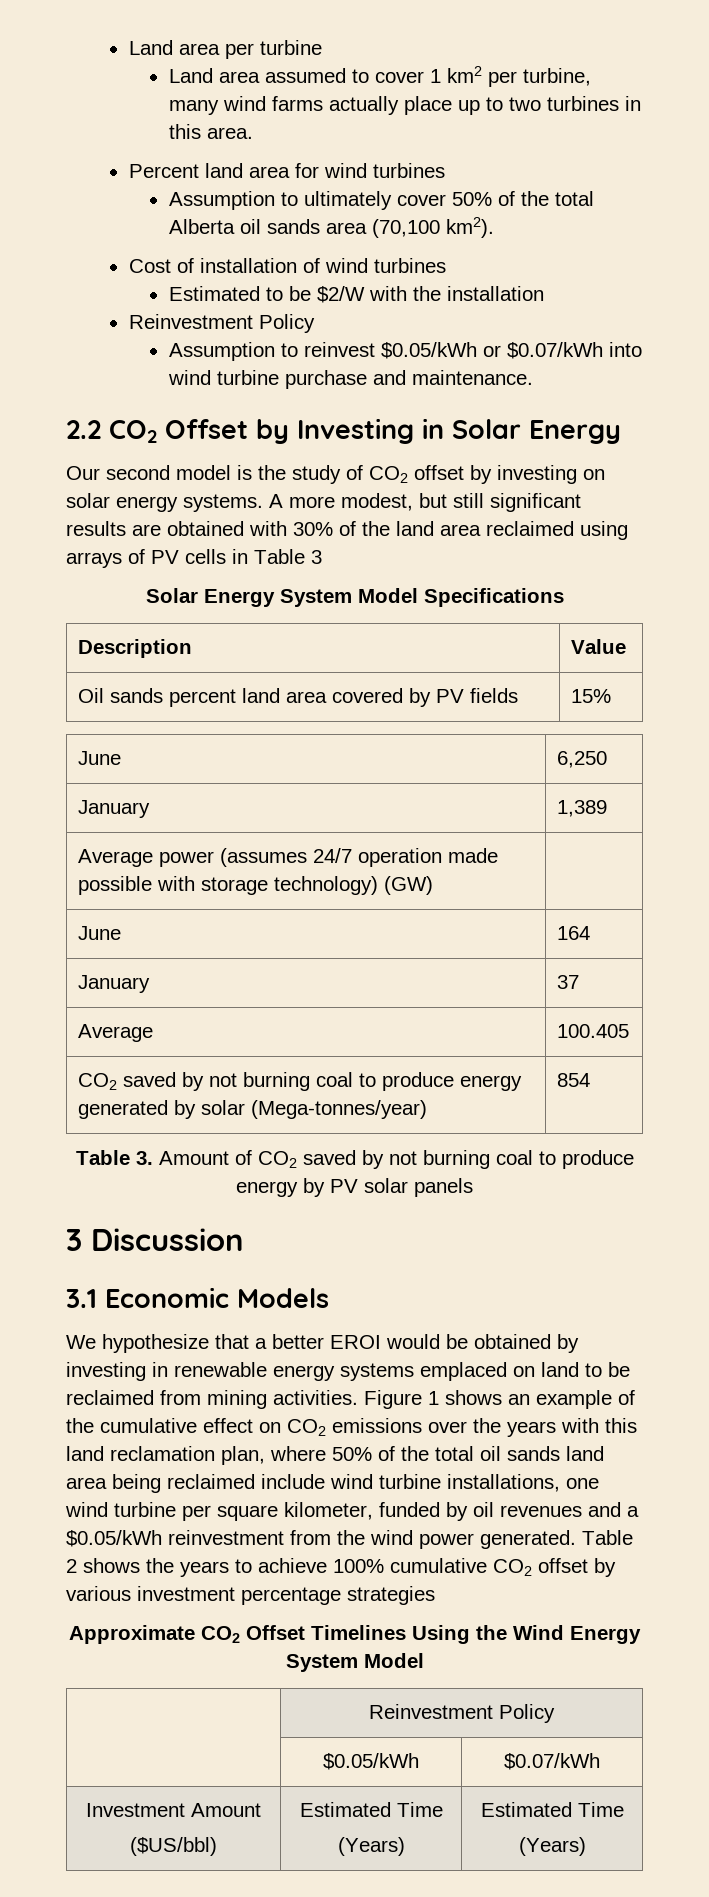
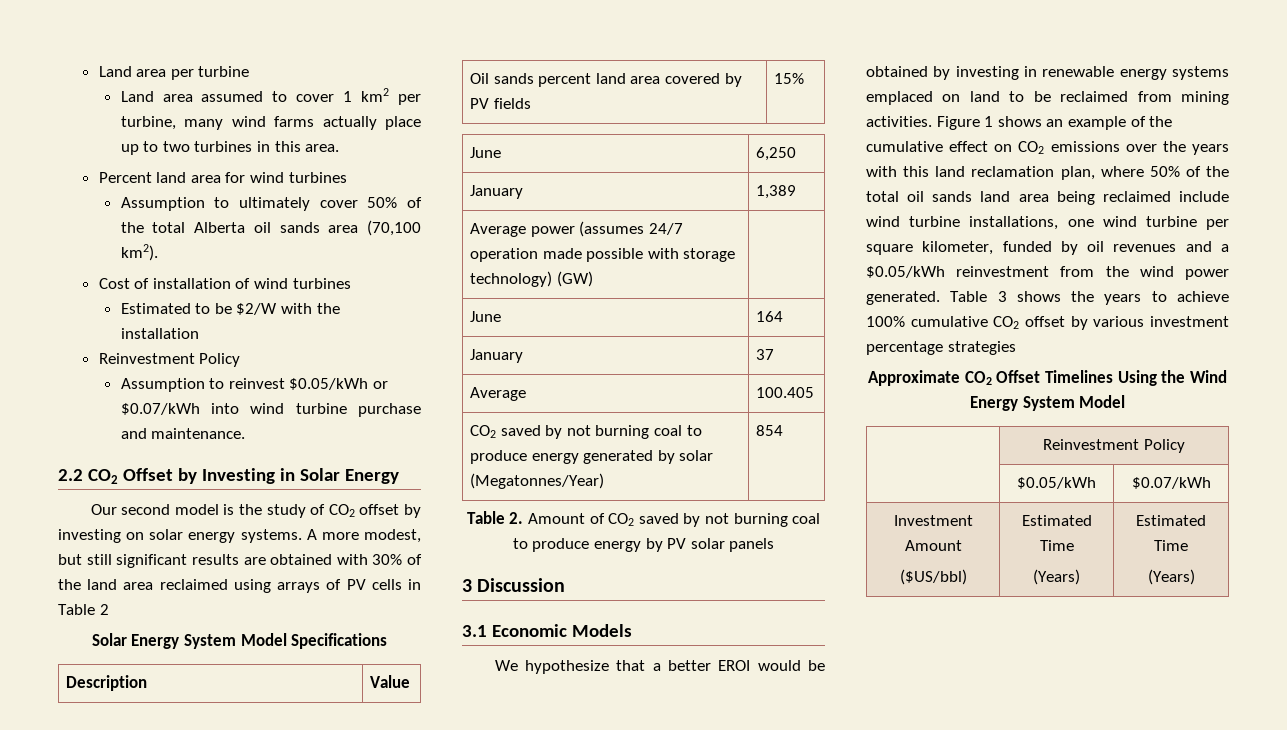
[311,550,322,564] 3 -> [99,604,109,615] 2
[250,1100,427,1119] (Mega-tonnes/year) -> [470,473,605,489] (Megatonnes/Year)
[135,1151,153,1165] 3. -> [509,512,524,524] 2.
[66,1559,77,1573] 2 -> [997,291,1007,302] 3

